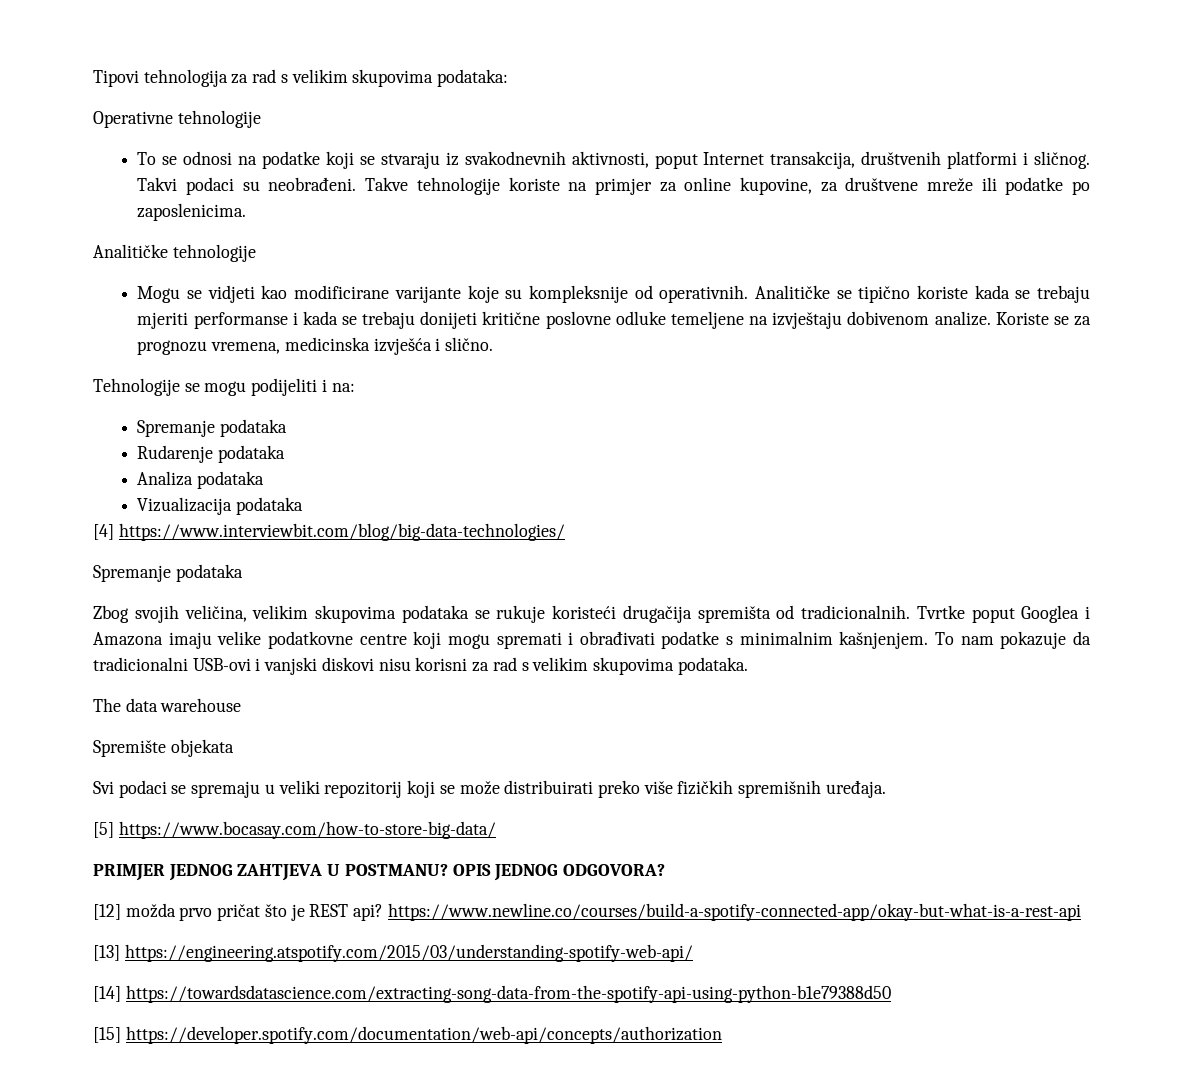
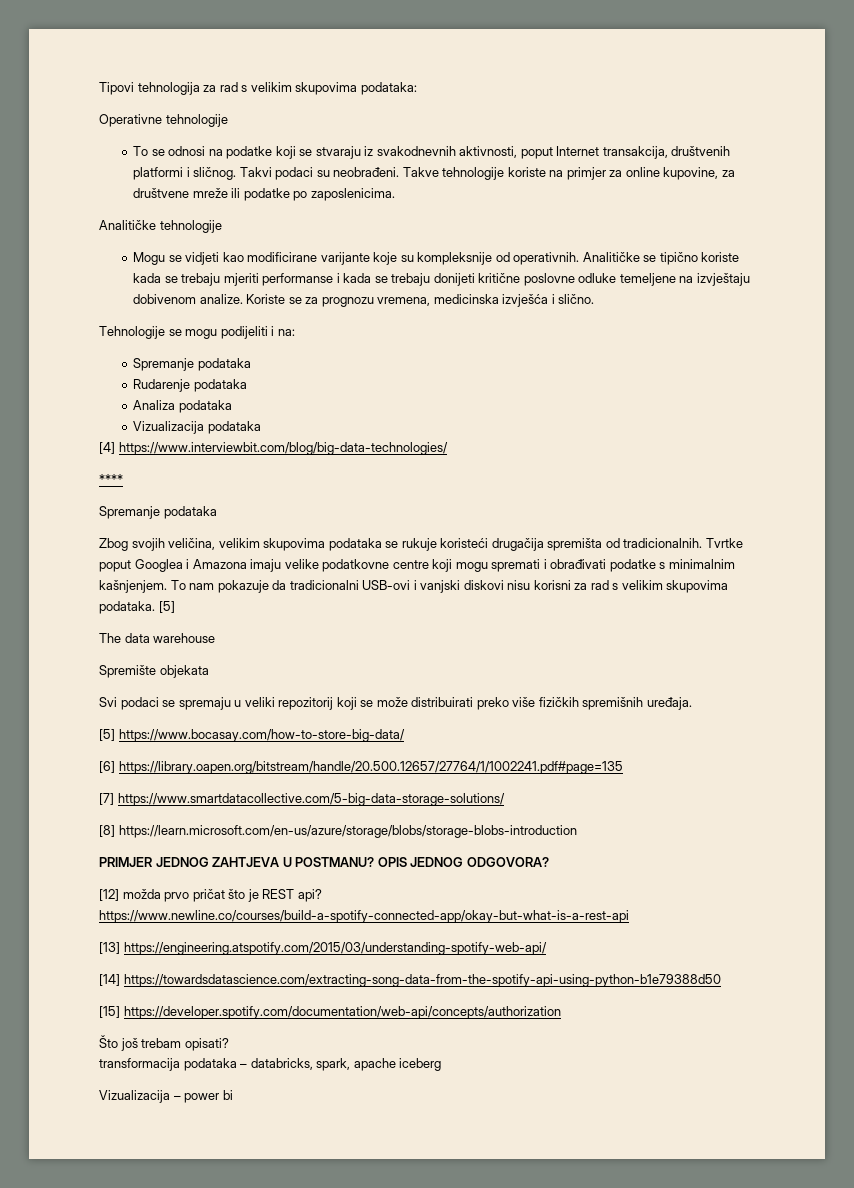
(565, 532) none -> [99,474,123,484] // ****
(748, 666) none -> [158,601,175,613] [5]
(496, 830) none -> [99,761,623,774] [99,793,505,806] [99,825,577,838] // [6] https://library.oapen.org/bitstream/handle/20.500.12657/27764/1/1002241.pdf#page=135 // [7] https://www.smartdatacollective.com/5-big-data-storage-solutions/ // [8] https://learn.microsoft.com/en-us/azure/storage/blobs/storage-blobs-introduction
(722, 1035) none -> [99,1035,229,1051] [99,1058,442,1071] [99,1090,233,1103] // Što još trebam opisati? // transformacija podataka – databricks, spark, apache iceberg // Vizualizacija – power bi

